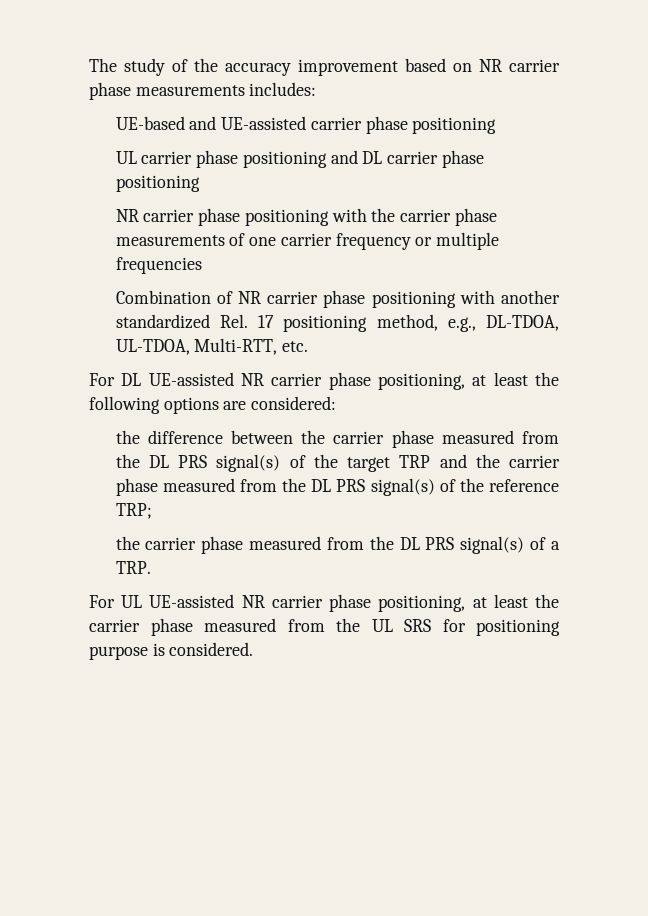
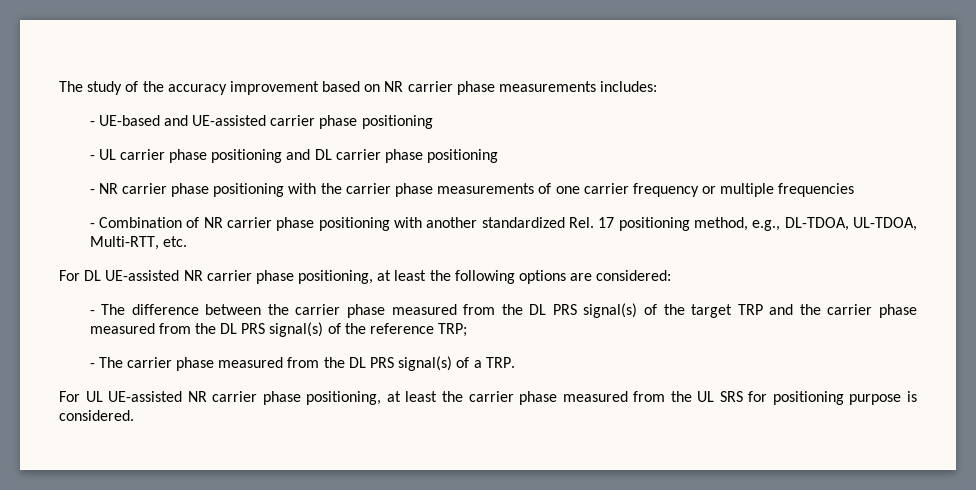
(317, 89) none -> [89,121,95,126] -
(497, 125) none -> [89,155,95,160] -
(200, 183) none -> [89,189,95,194] -
(202, 265) none -> [89,223,95,228] -
[115,430,140,444] the -> [89,304,126,315] - The
[115,536,140,550] the -> [89,357,123,368] - The

